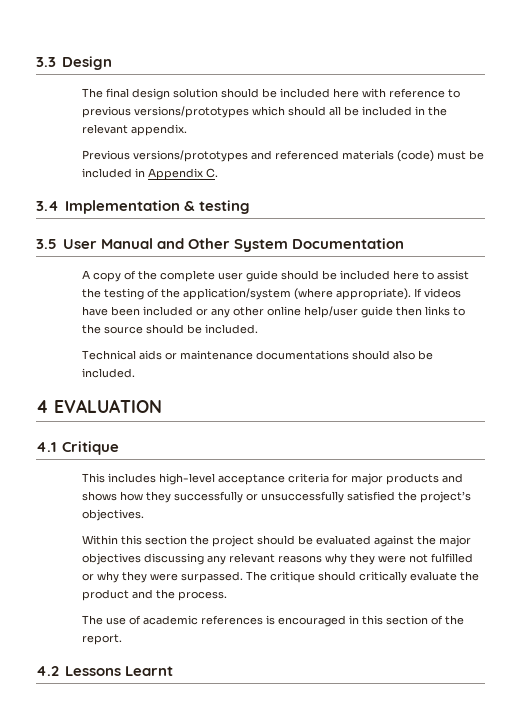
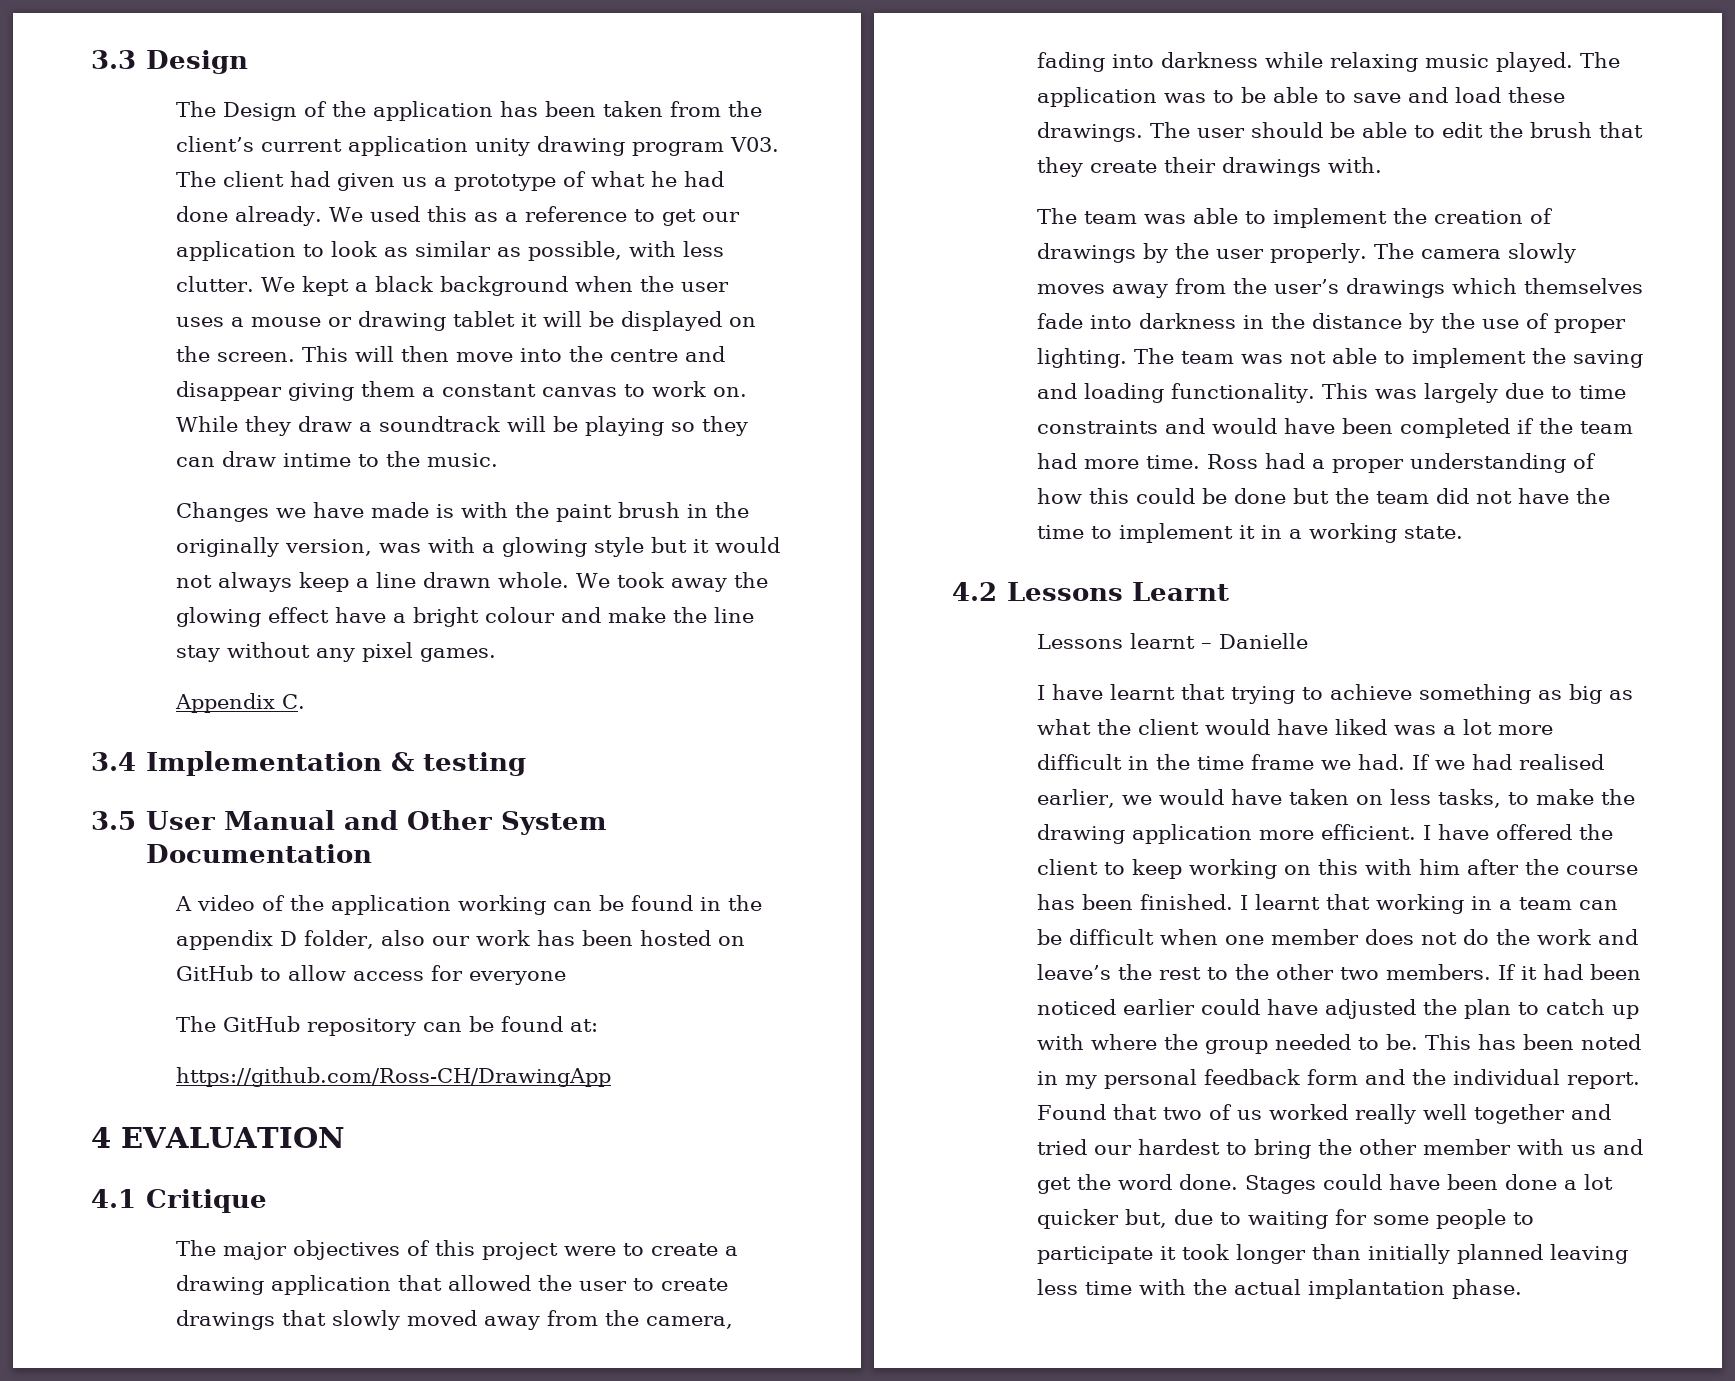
[106,88,461,100] [82,106,448,118] [82,124,188,136] [82,150,485,162] [82,168,146,178] final design solution should be included here with reference to previous versions/prototypes which should all be included in the relevant appendix. // Previous versions/prototypes and referenced materials (code) must be included in -> [223,101,763,121] [176,136,780,156] [176,171,725,191] [176,206,741,226] [176,241,725,261] [176,276,730,296] [176,311,757,331] [176,346,726,362] [176,381,748,401] [176,416,749,436] [176,451,499,467] [176,502,750,522] [176,537,781,557] [176,572,769,592] [176,607,755,627] [176,642,497,662] Design of the application has been taken from the client’s current application unity drawing program V03. The client had given us a prototype of what he had done already. We used this as a reference to get our application to look as similar as possible, with less clutter. We kept a black background when the user uses a mouse or drawing tablet it will be displayed on the screen. This will then move into the centre and disappear giving them a constant canvas to work on. While they draw a soundtrack will be playing so they can draw intime to the music. // Changes we have made is with the paint brush in the originally version, was with a glowing style but it would not always keep a line drawn whole. We took away the glowing effect have a bright colour and make the line stay without any pixel games. //
[93,270,470,282] [82,288,462,300] [82,306,466,318] [82,324,259,334] [82,350,434,360] [82,368,136,378] [36,399,162,413] [36,441,119,455] [82,473,464,485] [82,491,472,503] [82,509,145,521] [82,535,472,547] [82,553,474,565] [82,571,480,583] [82,589,228,601] [82,615,465,627] [82,634,123,645] [36,666,173,676] copy of the complete user guide should be included here to assist the testing of the application/system (where appropriate). If videos have been included or any other online help/user guide then links to the source should be included. // Technical aids or maintenance documentations should also be included. // 4 EVALUATION // 4.1 Critique // This includes high-level acceptance criteria for major products and shows how they successfully or unsuccessfully satisfied the project’s objectives. // Within this section the project should be evaluated against the major objectives discussing any relevant reasons why they were not fulfilled or why they were surpassed. The critique should critically evaluate the product and the process. // The use of academic references is encouraged in this section of the report. // 4.2 Lessons Learnt -> [197,895,763,915] [176,930,746,950] [176,965,567,985] [176,1016,599,1036] [176,1067,612,1087] [91,1127,346,1148] [91,1189,268,1213] [176,1240,739,1260] [176,1275,729,1295] [176,1310,734,1330] [1037,52,1621,72] [1037,87,1566,107] [1037,122,1644,142] [1037,157,1383,177] [1037,208,1554,228] [1037,243,1577,263] [1037,278,1644,298] [1037,313,1627,333] [1037,348,1644,368] [1037,383,1627,403] [1037,418,1634,438] [1037,453,1597,473] [1037,488,1611,504] [1037,523,1464,543] [952,582,1230,601] [1037,633,1309,649] [1037,684,1634,704] [1037,719,1554,735] [1037,754,1605,770] [1037,789,1636,808] [1037,824,1614,844] [1037,859,1639,879] [1037,894,1619,914] [1037,929,1639,945] [1037,964,1642,980] [1037,999,1640,1019] [1037,1034,1642,1054] [1037,1069,1641,1089] [1037,1104,1612,1124] [1037,1139,1644,1159] [1037,1174,1614,1194] [1037,1209,1535,1229] [1037,1244,1629,1264] [1037,1279,1523,1299] video of the application working can be found in the appendix D folder, also our work has been hosted on GitHub to allow access for everyone // The GitHub repository can be found at: // https://github.com/Ross-CH/DrawingApp // 4 EVALUATION // 4.1 Critique // The major objectives of this project were to create a drawing application that allowed the user to create drawings that slowly moved away from the camera, fading into darkness while relaxing music played. The application was to be able to save and load these drawings. The user should be able to edit the brush that they create their drawings with. // The team was able to implement the creation of drawings by the user properly. The camera slowly moves away from the user’s drawings which themselves fade into darkness in the distance by the use of proper lighting. The team was not able to implement the saving and loading functionality. This was largely due to time constraints and would have been completed if the team had more time. Ross had a proper understanding of how this could be done but the team did not have the time to implement it in a working state. // 4.2 Lessons Learnt // Lessons learnt – Danielle // I have learnt that trying to achieve something as big as what the client would have liked was a lot more difficult in the time frame we had. If we had realised earlier, we would have taken on less tasks, to make the drawing application more efficient. I have offered the client to keep working on this with him after the course has been finished. I learnt that working in a team can be difficult when one member does not do the work and leave’s the rest to the other two members. If it had been noticed earlier could have adjusted the plan to catch up with where the group needed to be. This has been noted in my personal feedback form and the individual report. Found that two of us worked really well together and tried our hardest to bring the other member with us and get the word done. Stages could have been done a lot quicker but, due to waiting for some people to participate it took longer than initially planned leaving less time with the actual implantation phase.

